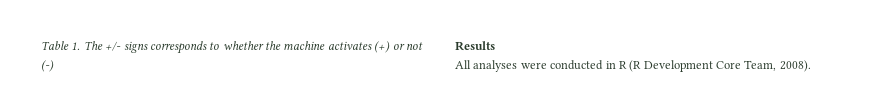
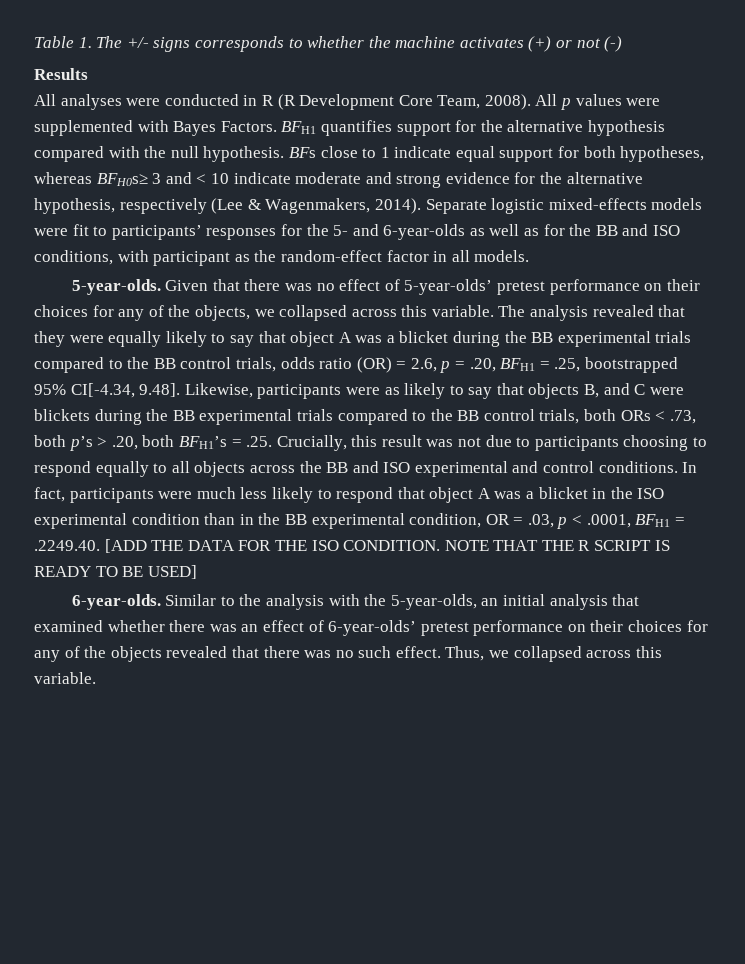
(811, 66) none -> [535,94,661,110] [34,120,665,136] [34,146,705,162] [34,172,643,188] [34,198,703,214] [34,224,681,240] [34,250,530,266] [71,279,700,295] [34,305,686,321] [34,331,692,347] [34,357,679,373] [34,383,684,399] [34,409,696,425] [34,435,708,451] [34,461,698,477] [34,487,665,503] [34,513,685,529] [34,539,670,553] [34,565,197,579] [71,594,640,610] [34,620,708,636] [34,646,662,662] [34,672,96,684] All p values were supplemented with Bayes Factors. BFH1 quantifies support for the alternative hypothesis compared with the null hypothesis. BFs close to 1 indicate equal support for both hypotheses, whereas BFH0s≥ 3 and < 10 indicate moderate and strong evidence for the alternative hypothesis, respectively (Lee & Wagenmakers, 2014). Separate logistic mixed-effects models were fit to participants’ responses for the 5- and 6-year-olds as well as for the BB and ISO conditions, with participant as the random-effect factor in all models. // 5-year-olds. Given that there was no effect of 5-year-olds’ pretest performance on their choices for any of the objects, we collapsed across this variable. The analysis revealed that they were equally likely to say that object A was a blicket during the BB experimental trials compared to the BB control trials, odds ratio (OR) = 2.6, p = .20, BFH1 = .25, bootstrapped 95% CI[-4.34, 9.48]. Likewise, participants were as likely to say that objects B, and C were blickets during the BB experimental trials compared to the BB control trials, both ORs < .73, both p’s > .20, both BFH1’s = .25. Crucially, this result was not due to participants choosing to respond equally to all objects across the BB and ISO experimental and control conditions. In fact, participants were much less likely to respond that object A was a blicket in the ISO experimental condition than in the BB experimental condition, OR = .03, p < .0001, BFH1 = .2249.40. [ADD THE DATA FOR THE ISO CONDITION. NOTE THAT THE R SCRIPT IS READY TO BE USED] // 6-year-olds. Similar to the analysis with the 5-year-olds, an initial analysis that examined whether there was an effect of 6-year-olds’ pretest performance on their choices for any of the objects revealed that there was no such effect. Thus, we collapsed across this variable.

